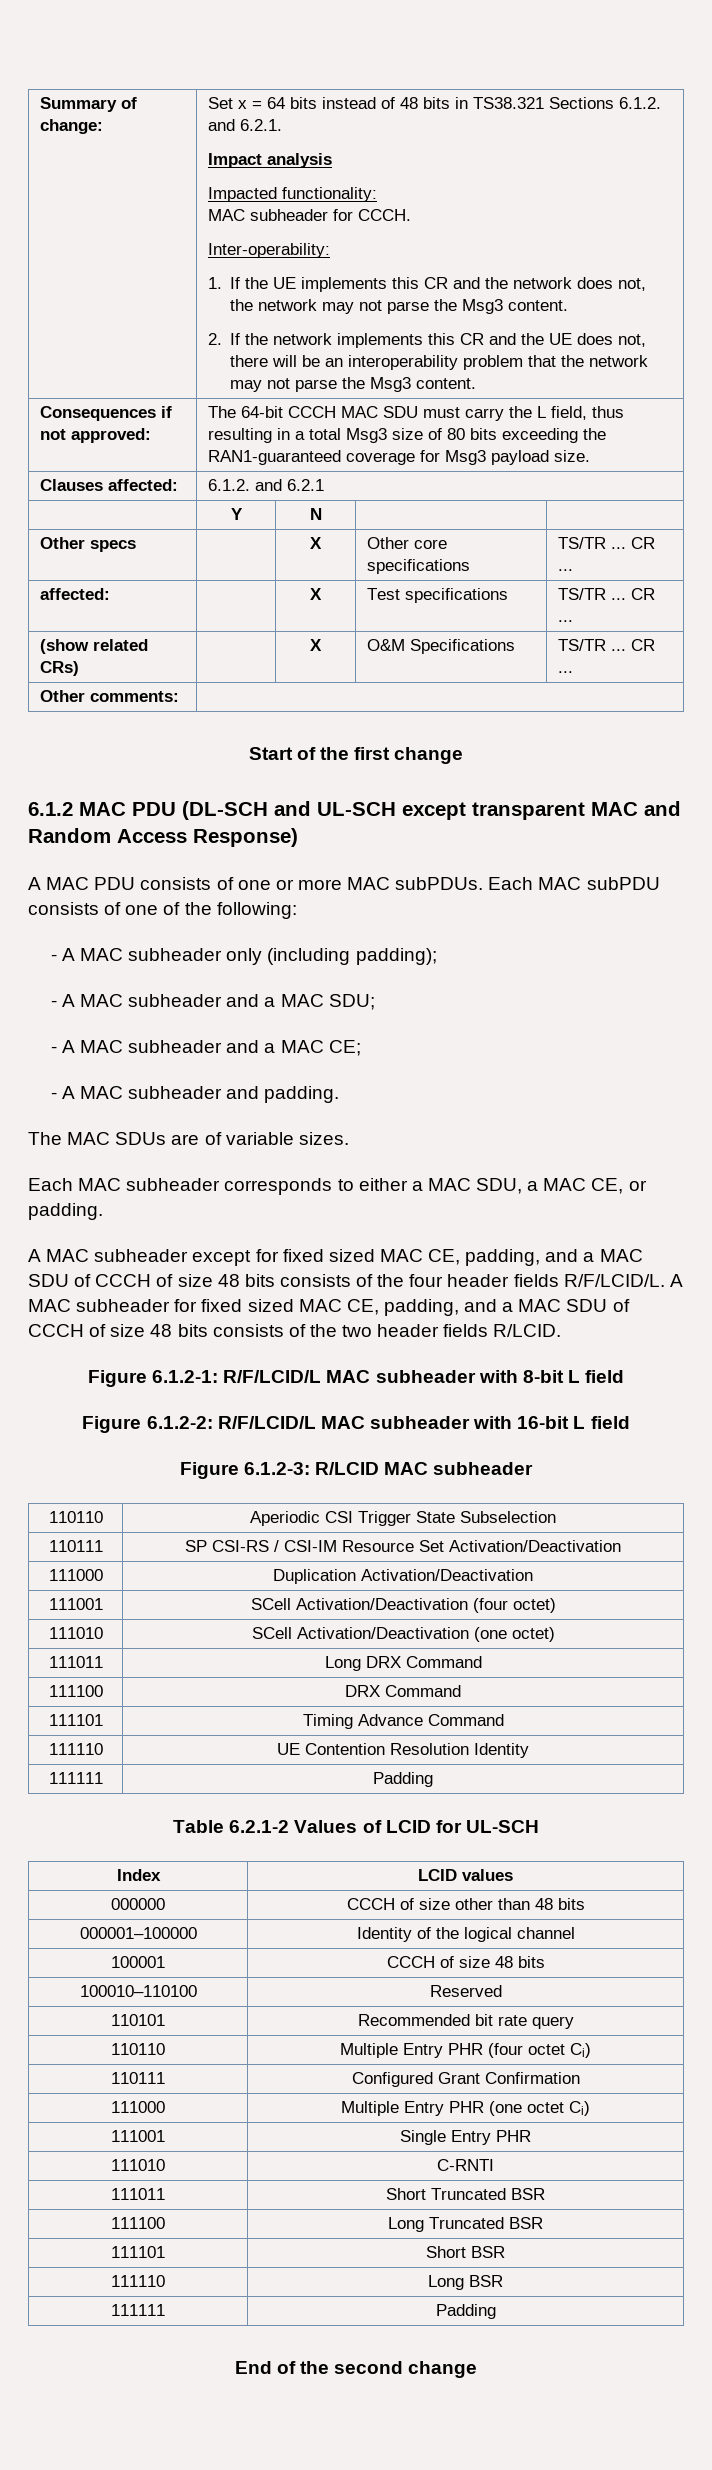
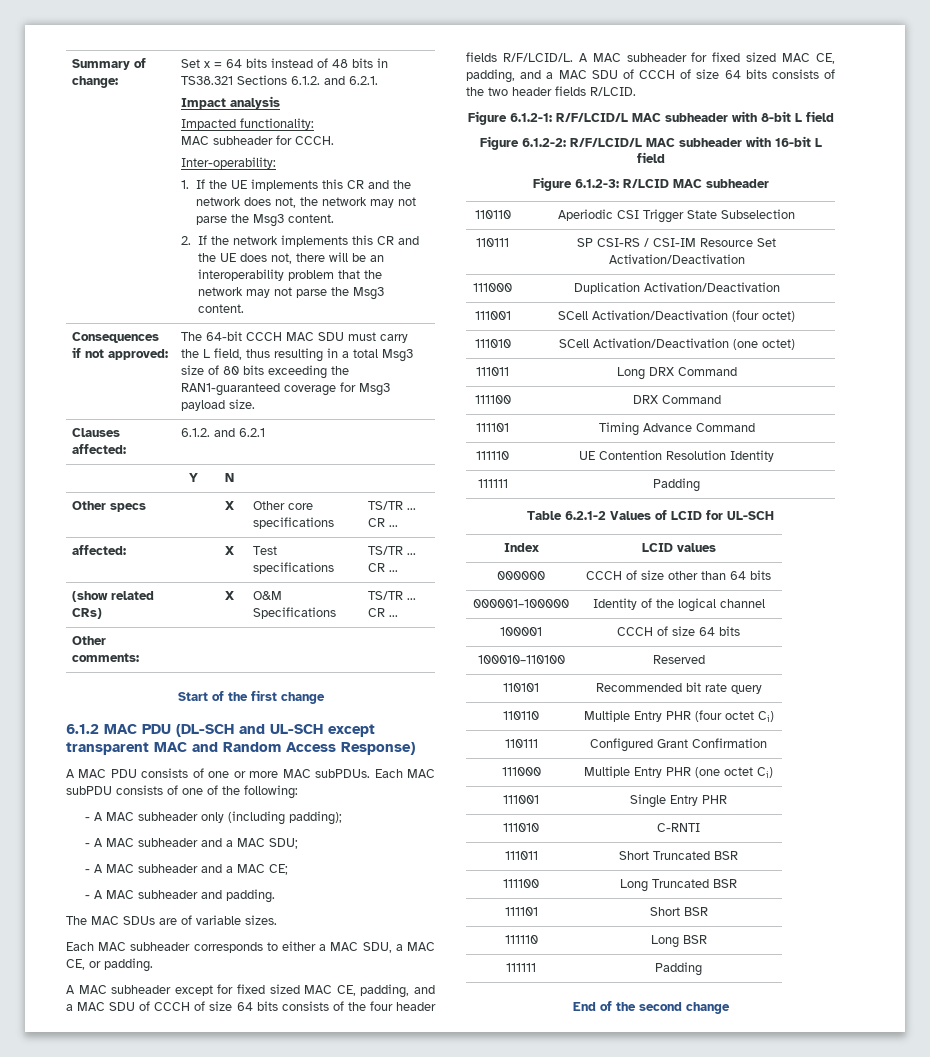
[217,1274,240,1287] 48 -> [236,1002,253,1011] 64
[150,1324,173,1337] 48 -> [724,70,741,79] 64
[534,1898,553,1910] 48 -> [730,571,746,580] 64
[494,1956,513,1968] 48 -> [699,627,715,636] 64

